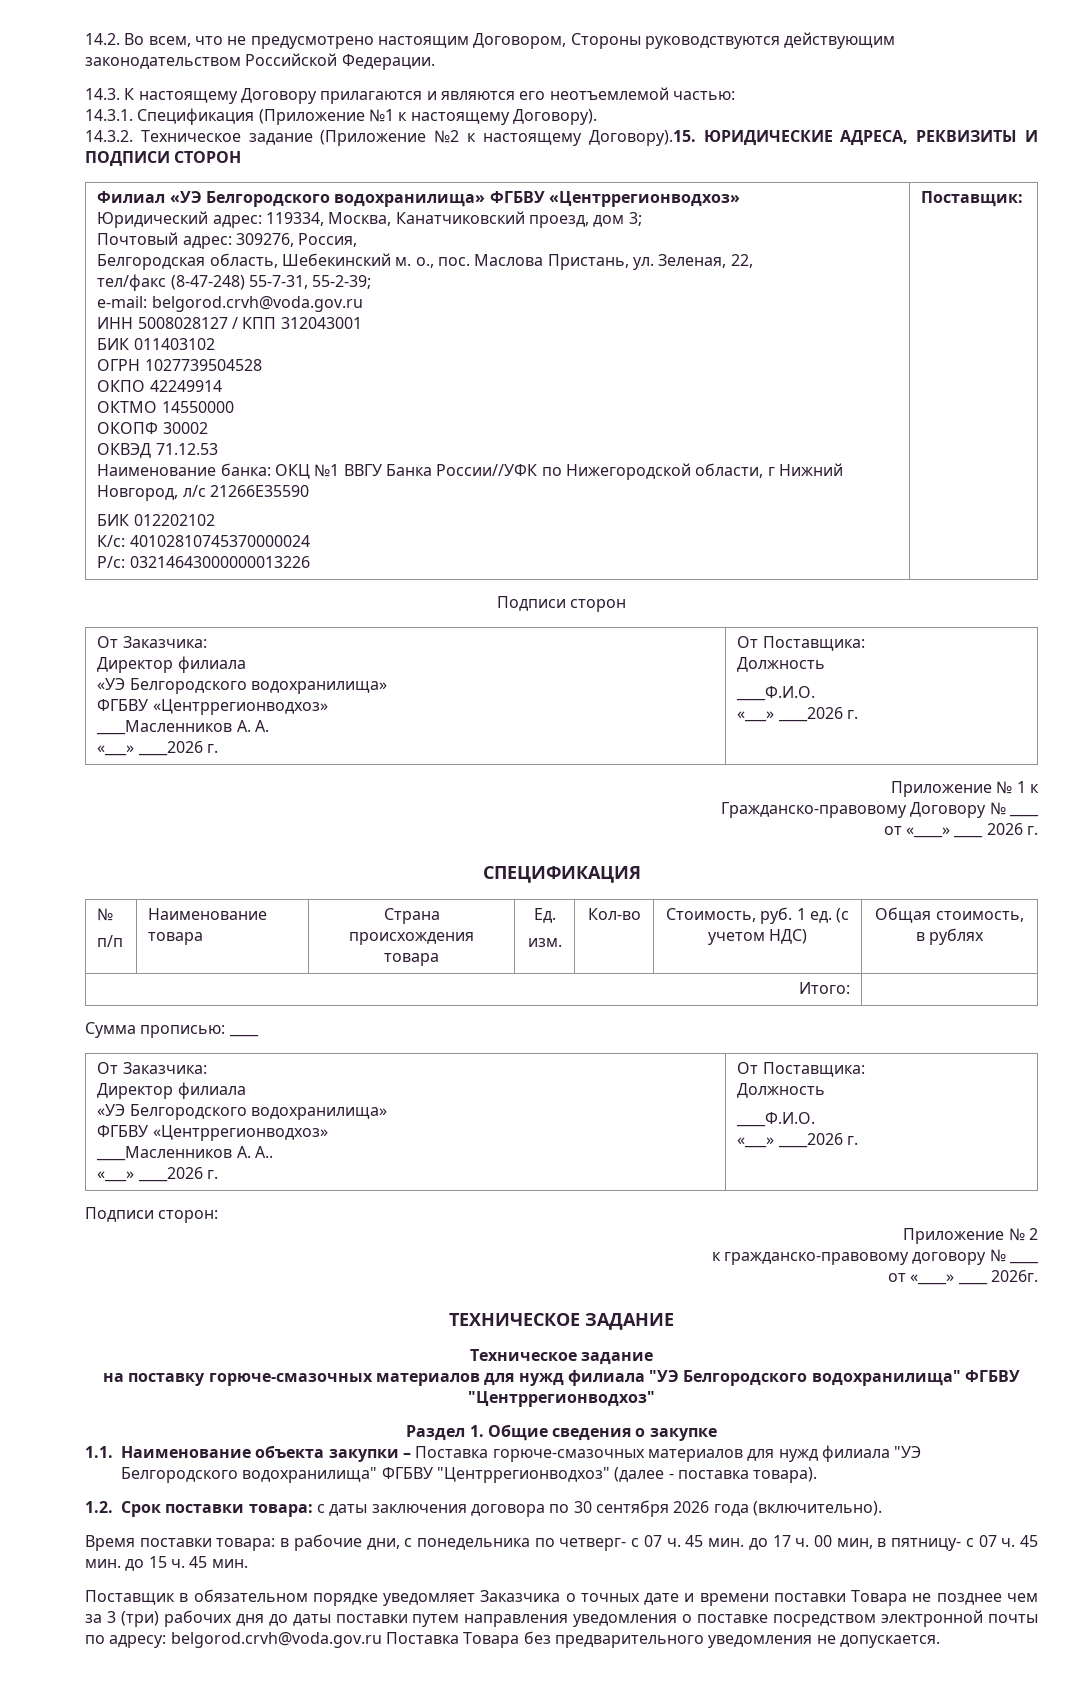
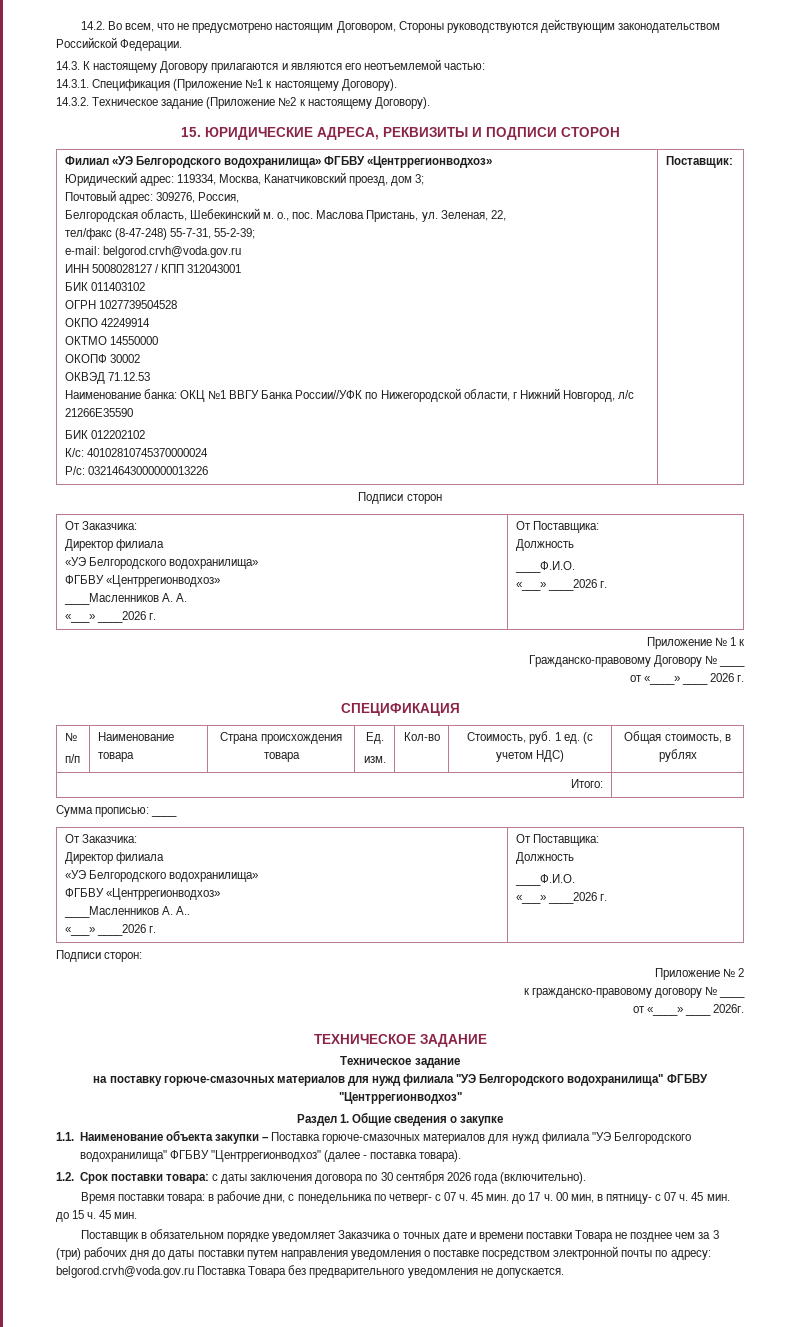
[588,130,696,146] Договору).15. -> [374,97,430,109] [180,127,201,137] Договору). // 15.

